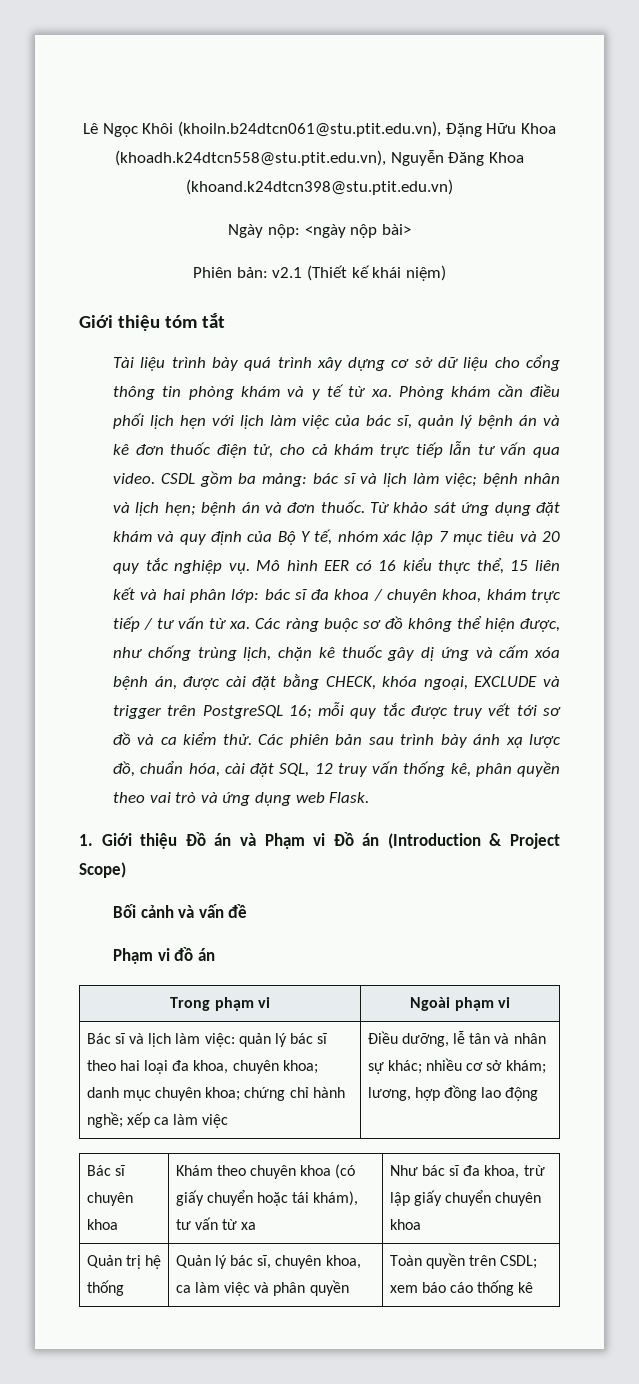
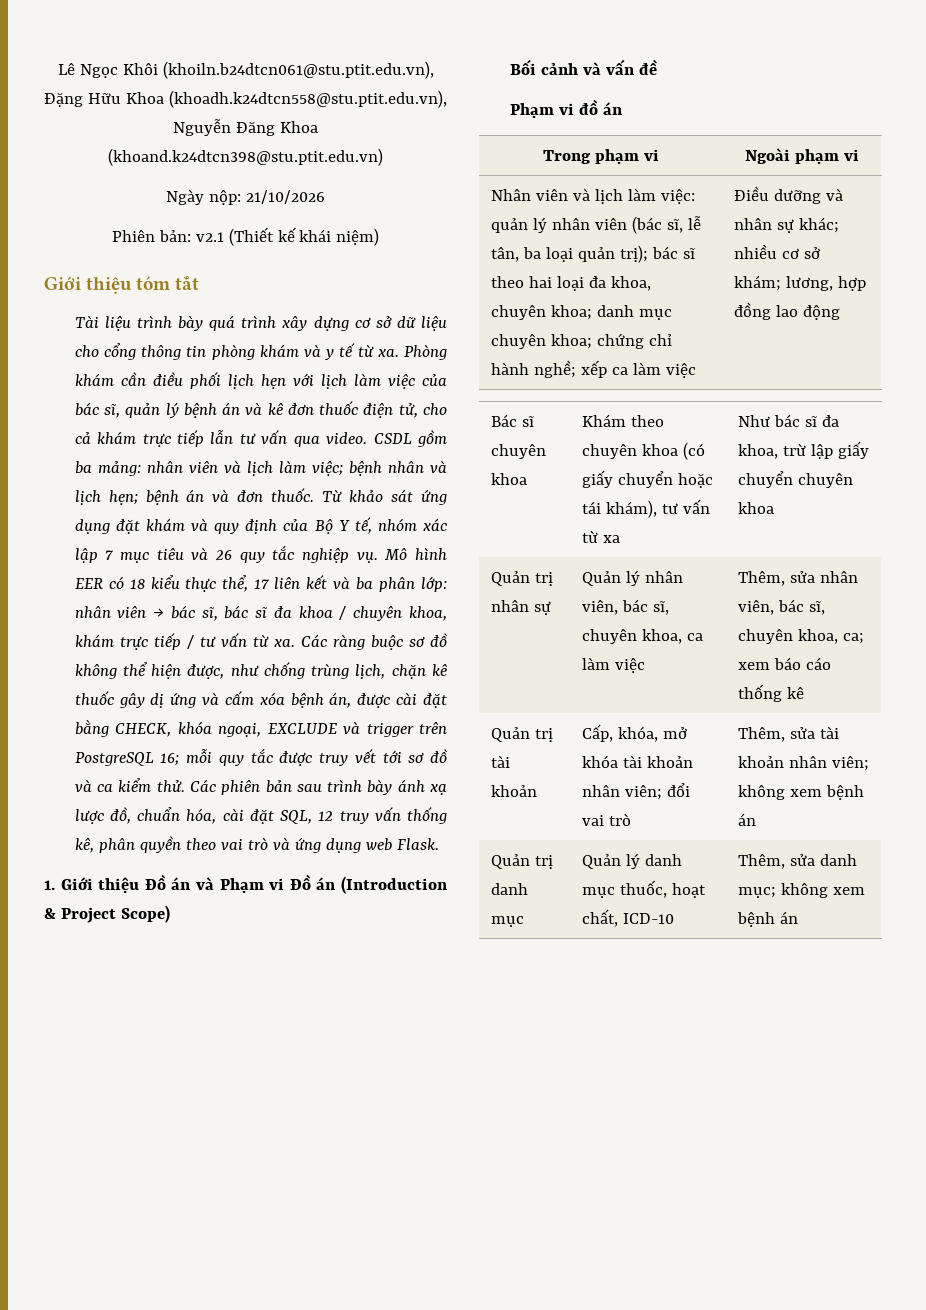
[304,224,411,238] <ngày nộp bài> -> [245,190,325,204] 21/10/2026
[312,473,357,484] bác sĩ -> [146,461,218,473] nhân viên
[542,531,560,542] 20 -> [215,550,233,561] 26
[378,560,397,571] 16 -> [129,579,145,589] 18
[510,560,529,571] 15 -> [254,579,270,589] 17
[162,589,185,600] hai -> [356,577,374,590] ba
(260, 596) none -> [74,605,218,621] nhân viên → bác sĩ,
[86,1033,126,1044] Bác sĩ -> [491,189,569,201] Nhân viên
(288, 1040) none -> [552,216,702,234] [491,245,649,263] nhân viên (bác sĩ, lễ tân, ba loại quản trị);
[401,1031,491,1047] dưỡng, lễ tân -> [774,189,822,204] dưỡng
[145,1255,162,1269] [86,1280,124,1296] [175,1255,227,1269] hệ thống | Quản lý -> [491,600,552,615] [582,570,684,586] [582,600,619,615] nhân sự | Quản lý nhân viên,
[254,1280,349,1296] [389,1253,538,1269] và phân quyền | Toàn quyền trên CSDL; -> [738,571,859,586] [738,599,826,615] [738,629,865,644] | Thêm, sửa nhân viên, bác sĩ, chuyên khoa, ca;
(534, 1287) none -> [491,727,554,742] [491,755,511,768] [491,785,538,797] [582,724,688,742] [582,755,694,768] [582,783,691,800] [582,813,632,826] [738,726,840,742] [738,756,870,771] [738,785,865,800] [738,813,757,826] [491,854,554,869] [491,883,529,895] [491,916,525,927] [582,853,683,869] [582,880,707,898] [582,909,675,927] [738,854,858,869] [738,883,866,898] [737,911,799,927] // Quản trị tài khoản | Cấp, khóa, mở khóa tài khoản nhân viên; đổi vai trò | Thêm, sửa tài khoản nhân viên; không xem bệnh án // Quản trị danh mục | Quản lý danh mục thuốc, hoạt chất, ICD-10 | Thêm, sửa danh mục; không xem bệnh án

